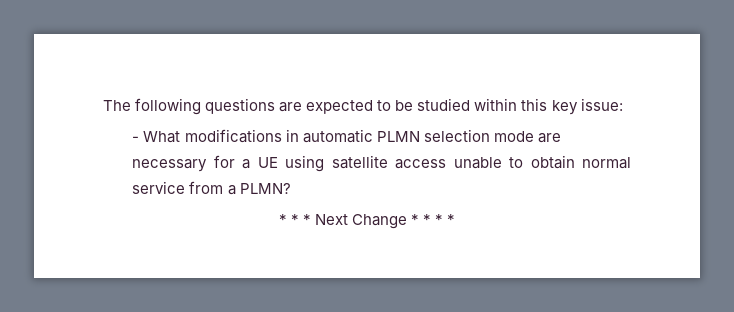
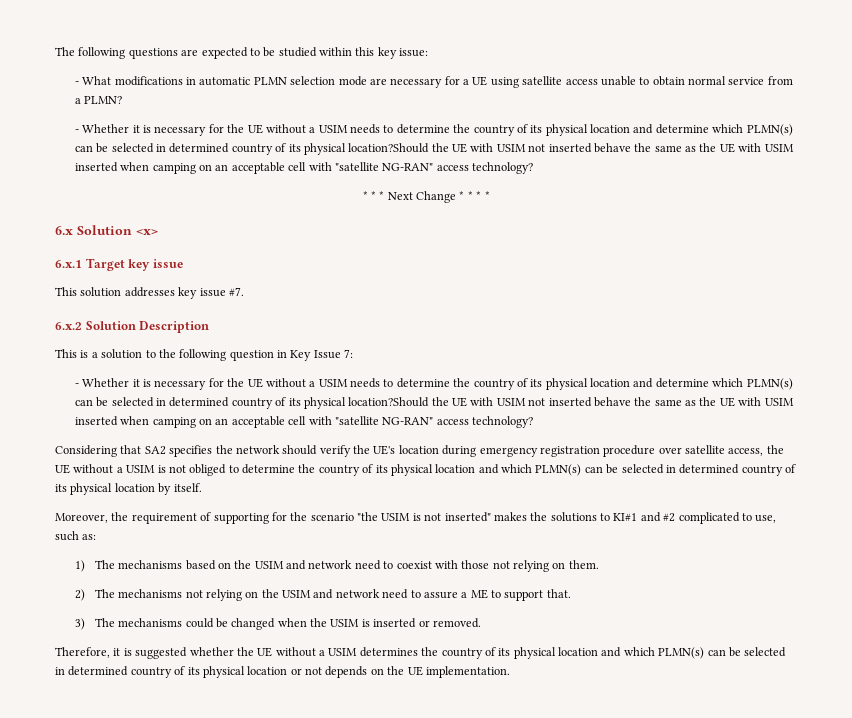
(291, 188) none -> [74,124,793,136] [74,143,794,155] [74,162,534,174] // - Whether it is necessary for the UE without a USIM needs to determine the country of its physical location and determine which PLMN(s) can be selected in determined country of its physical location?Should the UE with USIM not inserted behave the same as the UE with USIM inserted when camping on an acceptable cell with "satellite NG-RAN" access technology?
(456, 219) none -> [55,225,158,235] [55,258,183,271] [55,287,244,299] [55,321,210,333] [55,349,354,361] [74,378,793,390] [74,397,794,409] [74,416,534,428] [55,445,784,457] [55,464,796,476] [55,483,202,495] [55,512,777,524] [55,531,97,541] [74,560,599,572] [74,589,571,601] [74,618,481,630] [55,647,787,659] [55,666,510,678] // 6.x Solution <x> // 6.x.1 Target key issue // This solution addresses key issue #7. // 6.x.2 Solution Description // This is a solution to the following question in Key Issue 7: // - Whether it is necessary for the UE without a USIM needs to determine the country of its physical location and determine which PLMN(s) can be selected in determined country of its physical location?Should the UE with USIM not inserted behave the same as the UE with USIM inserted when camping on an acceptable cell with "satellite NG-RAN" access technology? // Considering that SA2 specifies the network should verify the UE's location during emergency registration procedure over satellite access, the UE without a USIM is not obliged to determine the country of its physical location and which PLMN(s) can be selected in determined country of its physical location by itself. // Moreover, the requirement of supporting for the scenario "the USIM is not inserted" makes the solutions to KI#1 and #2 complicated to use, such as: // 1) The mechanisms based on the USIM and network need to coexist with those not relying on them. // 2) The mechanisms not relying on the USIM and network need to assure a ME to support that. // 3) The mechanisms could be changed when the USIM is inserted or removed. // Therefore, it is suggested whether the UE without a USIM determines the country of its physical location and which PLMN(s) can be selected in determined country of its physical location or not depends on the UE implementation.

